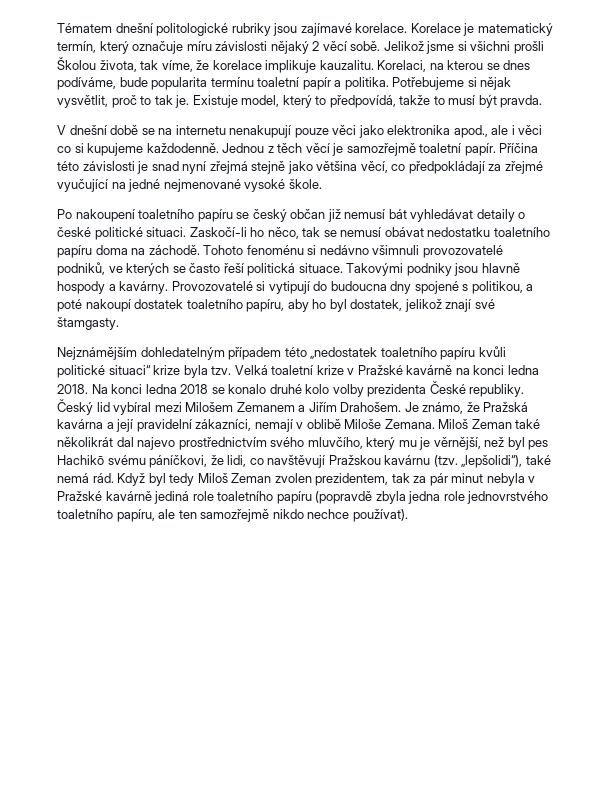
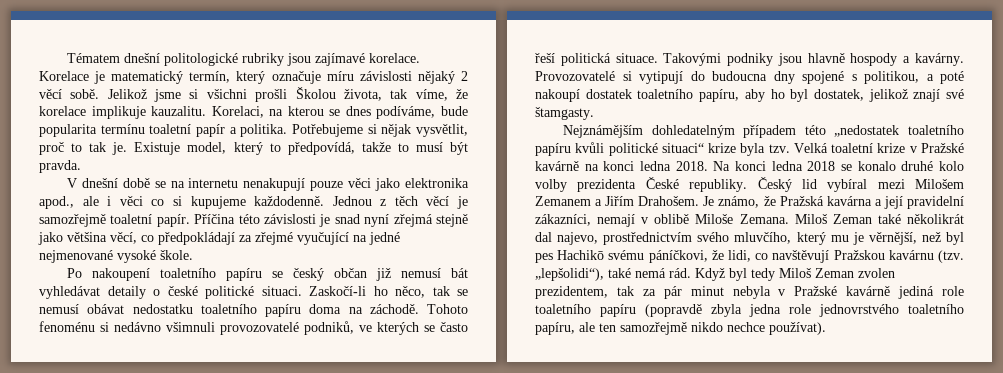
[137,437,176,450] najevo -> [557,232,599,245] najevo,

